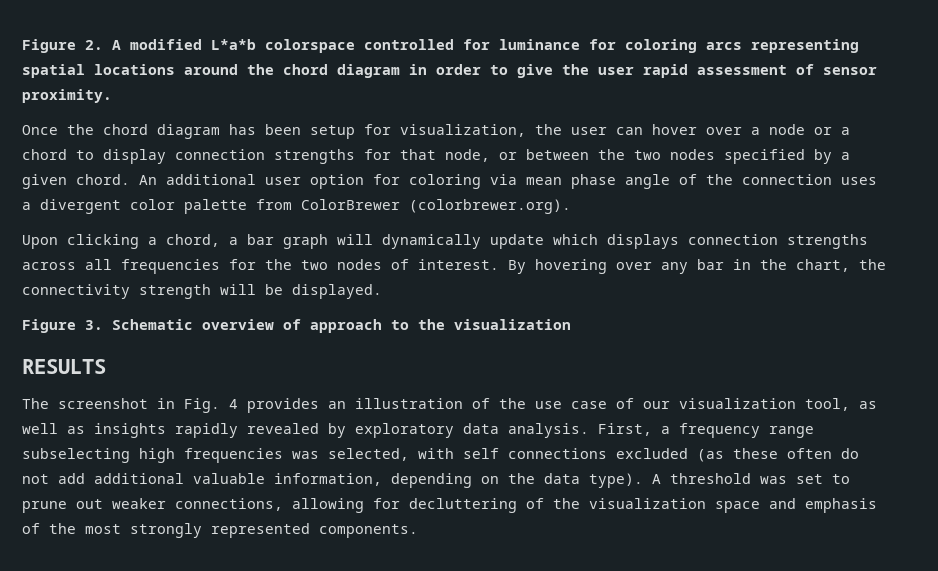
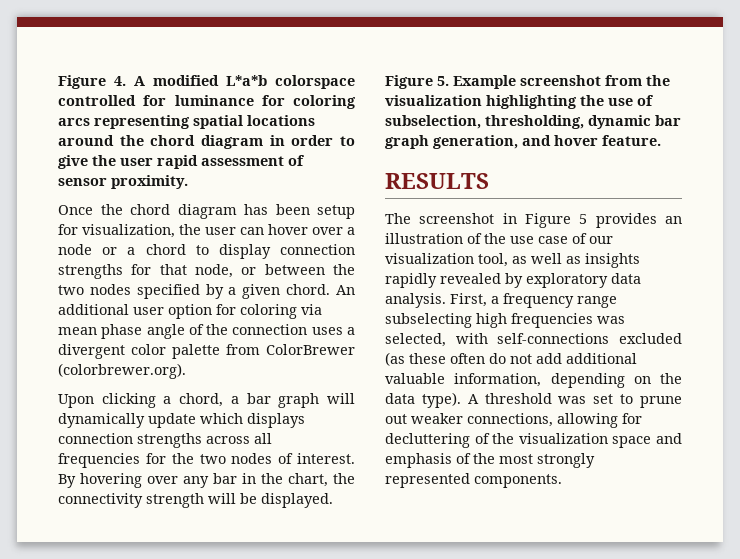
[22,39,103,53] Figure 2. -> [58,75,126,89] Figure 4.
[85,319,571,333] 3. Schematic overview of approach to the visualization -> [437,75,670,89] [385,95,653,109] [385,115,681,129] [385,135,661,149] 5. Example screenshot from the visualization highlighting the use of subselection, thresholding, dynamic bar graph generation, and hover feature.
[184,398,238,413] Fig. 4 -> [525,213,588,228] Figure 5
[463,448,607,459] self connections -> [497,333,610,344] self-connections

